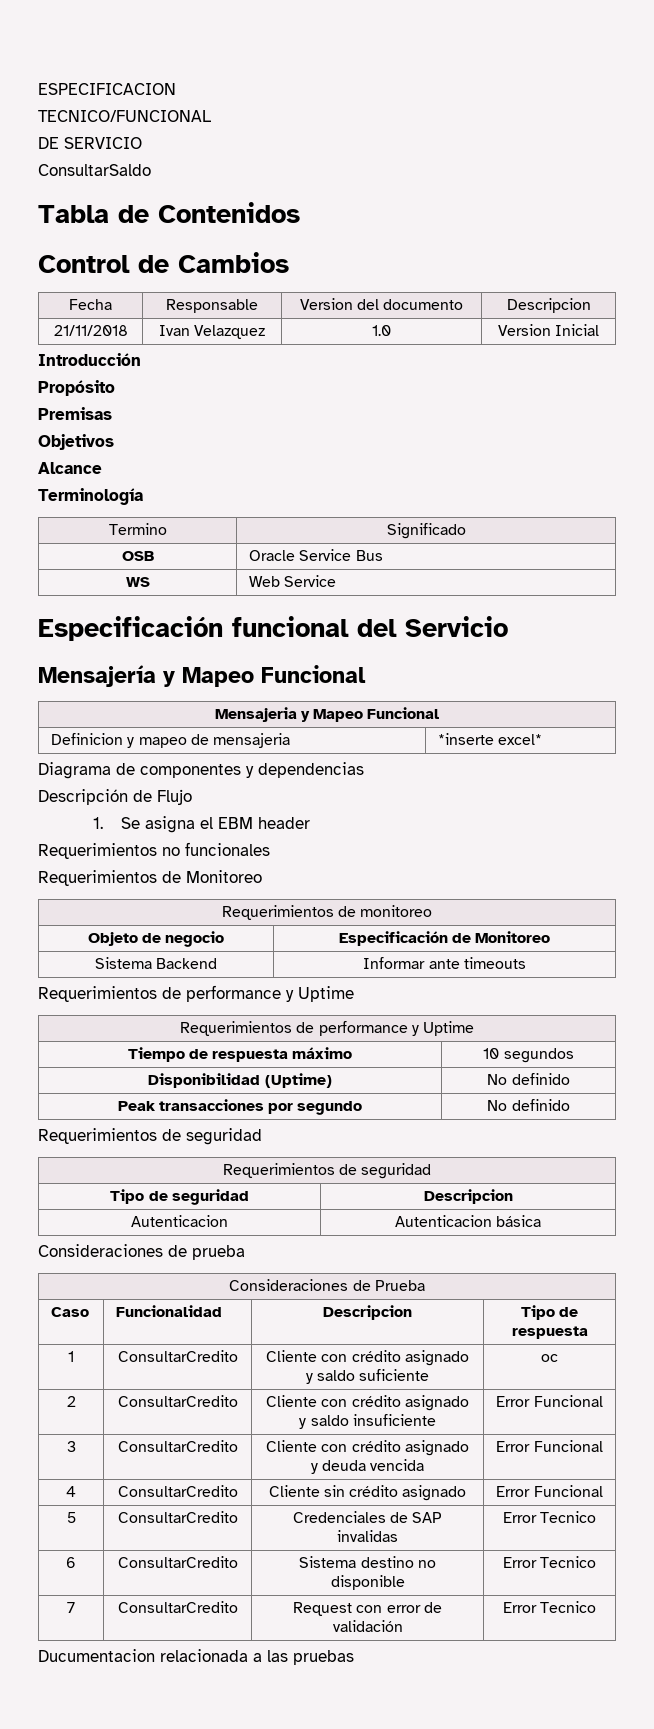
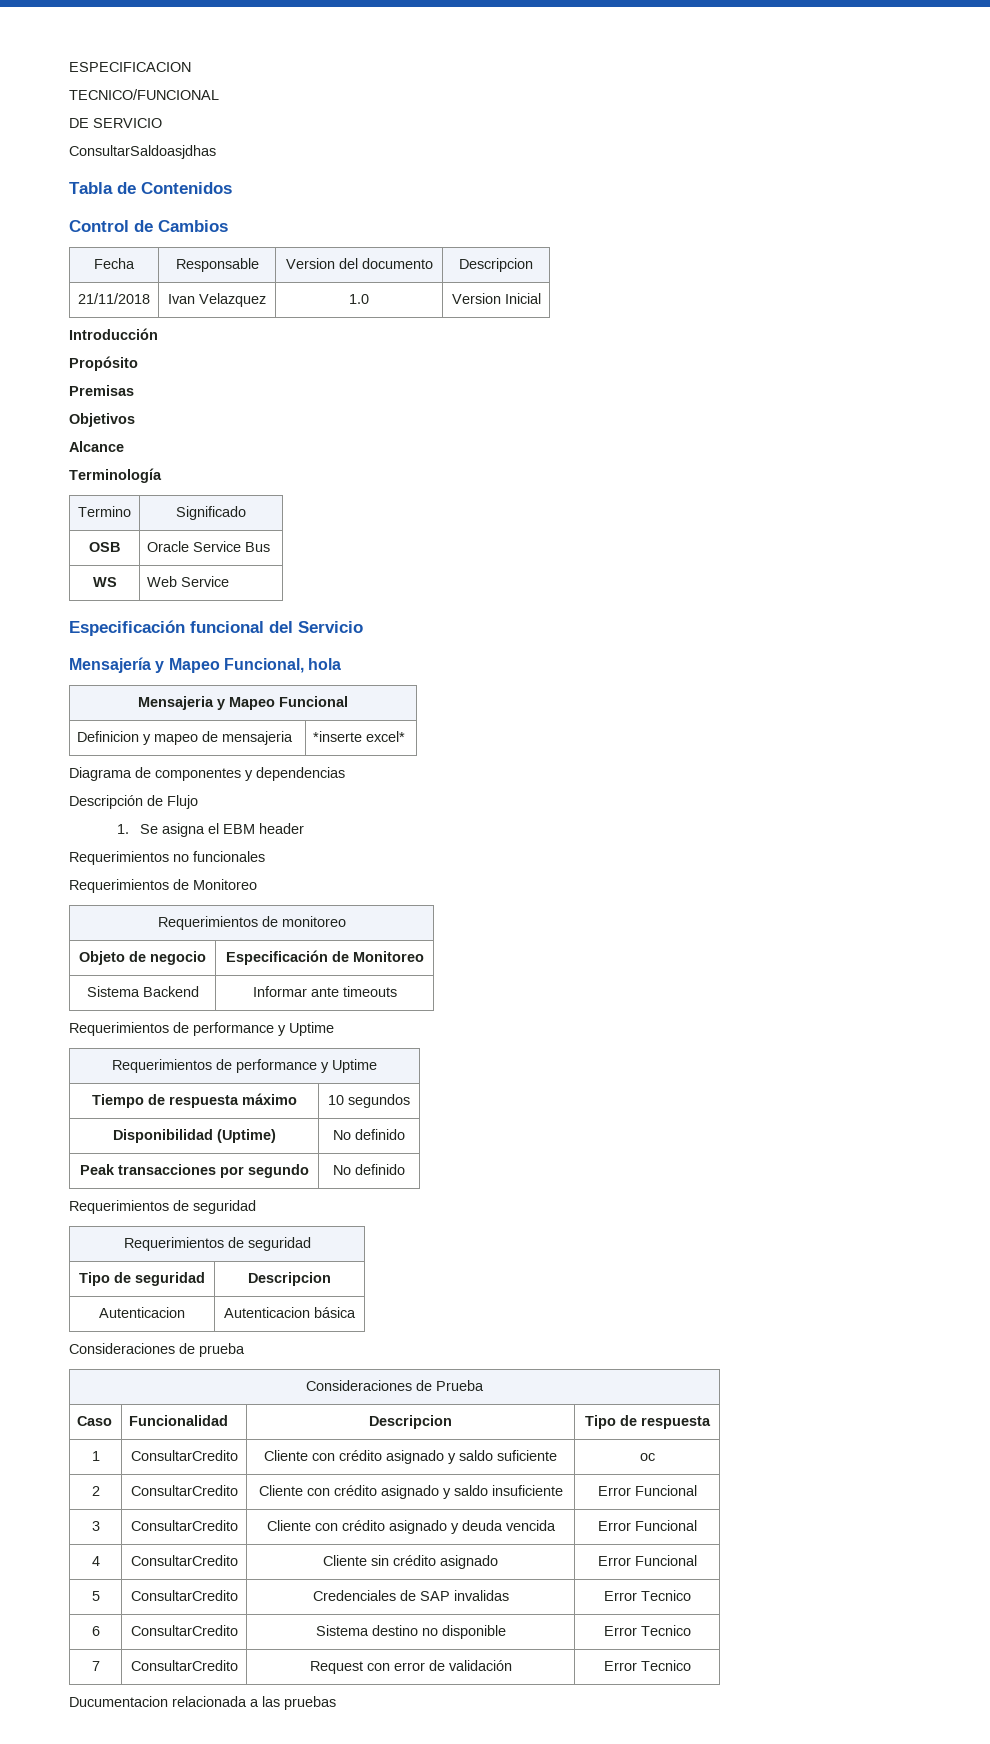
[38,164,151,176] ConsultarSaldo -> [69,145,216,159] ConsultarSaldoasjdhas
[261,665,366,683] Funcional -> [223,658,342,673] Funcional, hola

